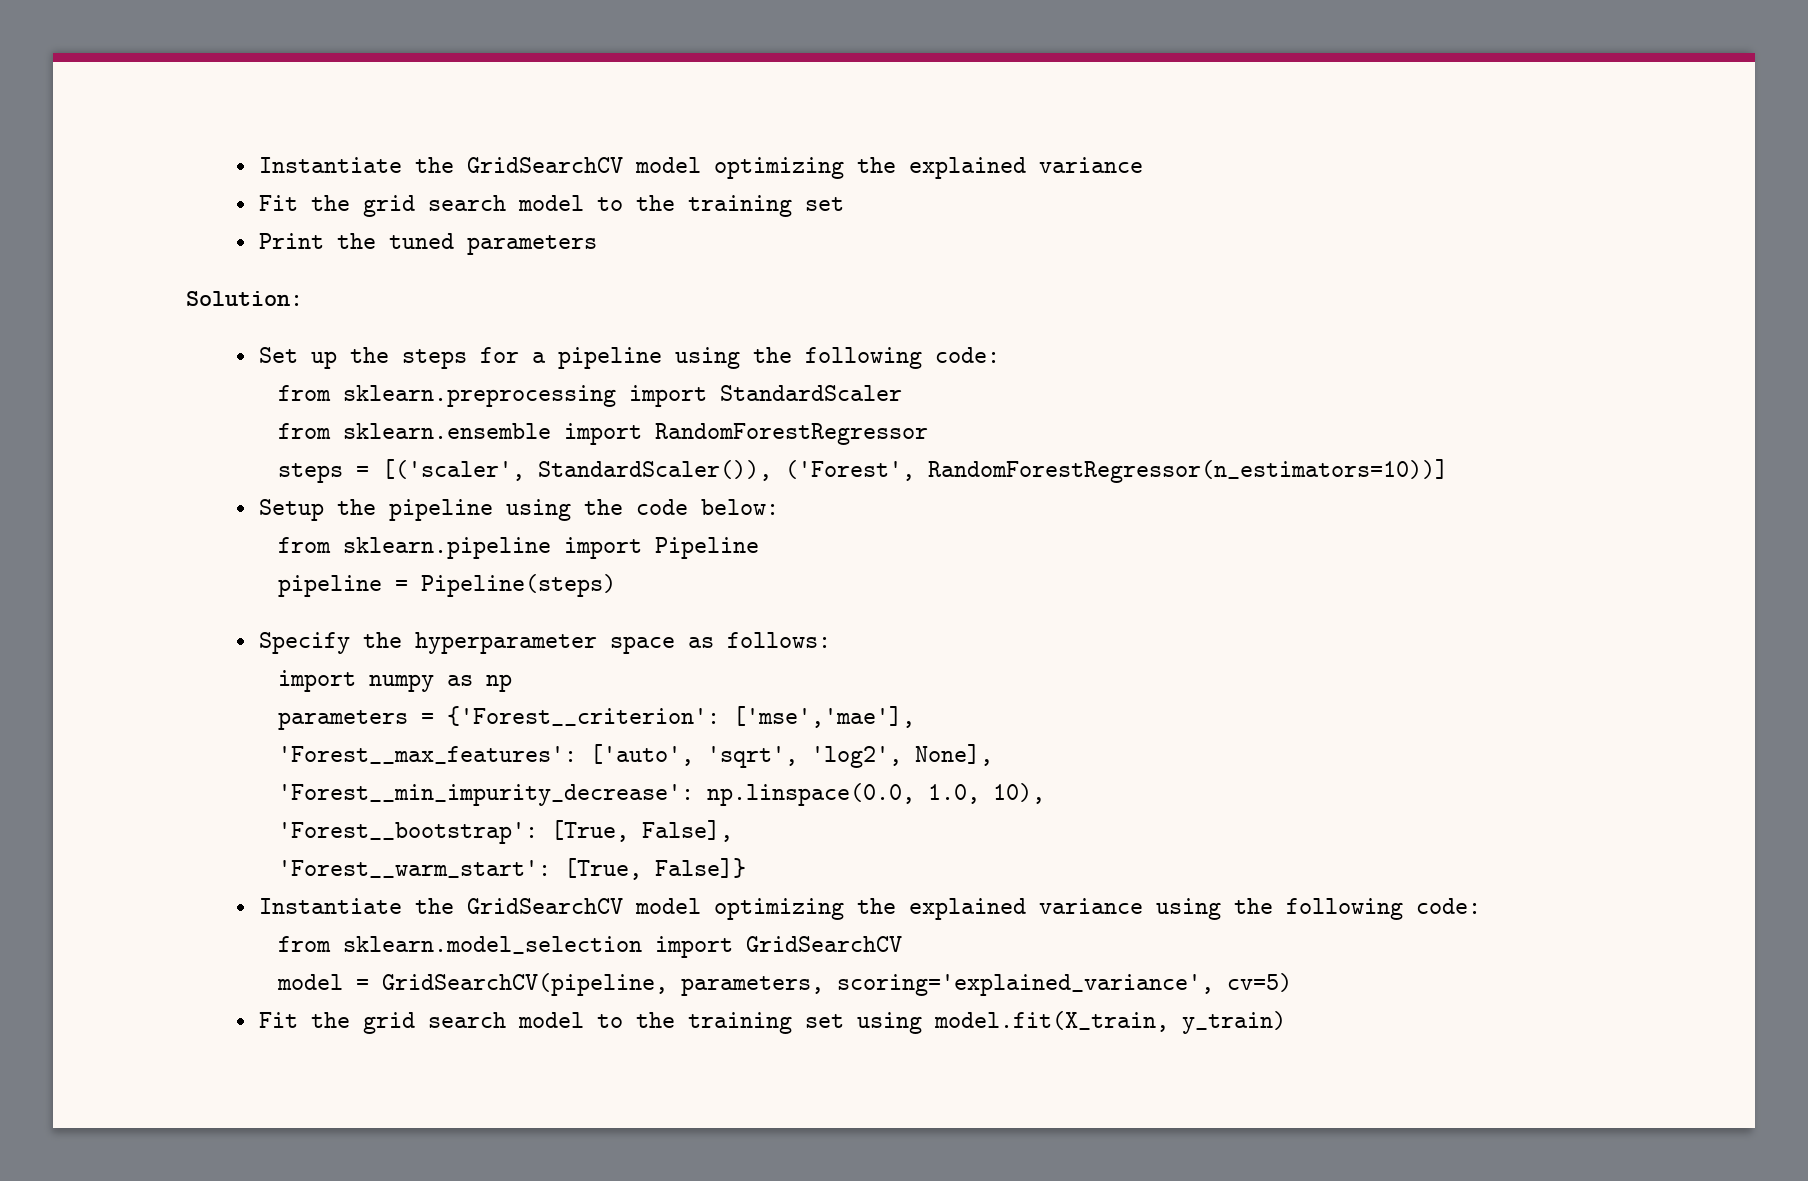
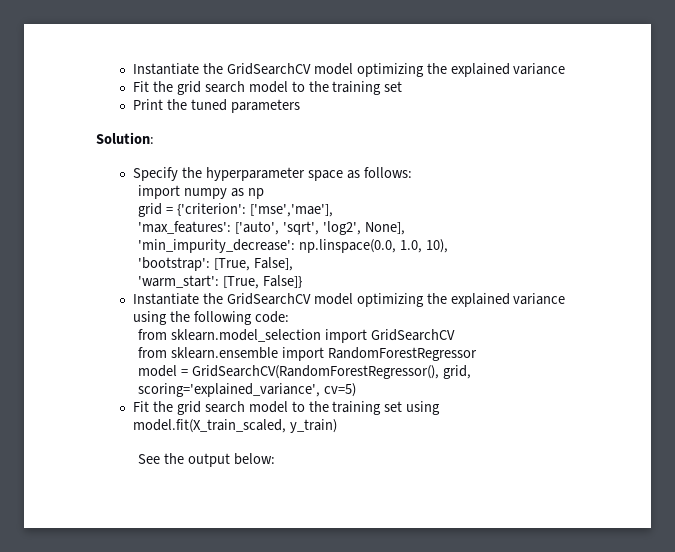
[258,347,1000,369] [277,385,902,407] [277,423,928,445] [277,459,1448,483] [258,499,779,521] [277,537,759,559] [277,574,616,597] // Set up the steps for a pipeline using the following code: // from sklearn.preprocessing import StandardScaler // from sklearn.ensemble import RandomForestRegressor // steps = [('scaler', StandardScaler()), ('Forest', RandomForestRegressor(n_estimators=10))] // Setup the pipeline using the code below: // from sklearn.pipeline import Pipeline // pipeline = Pipeline(steps) -> (154, 138) none
[277,706,720,730] parameters = {'Forest__criterion': -> [138,203,247,217] grid = {'criterion':
[277,746,577,764] 'Forest__max_features': -> [138,221,232,234] 'max_features':
[277,784,694,806] 'Forest__min_impurity_decrease': -> [138,239,296,253] 'min_impurity_decrease':
[277,822,538,844] 'Forest__bootstrap': -> [138,257,211,271] 'bootstrap':
[277,860,551,878] 'Forest__warm_start': -> [138,275,220,288] 'warm_start':
(902, 944) none -> [138,347,477,361] // from sklearn.ensemble import RandomForestRegressor
[381,973,824,996] GridSearchCV(pipeline, parameters, -> [192,365,471,379] GridSearchCV(RandomForestRegressor(), grid,
[933,1011,1169,1032] model.fit(X_train, -> [133,419,287,433] model.fit(X_train_scaled,
(1286, 1022) none -> [138,453,275,467] // See the output below:

